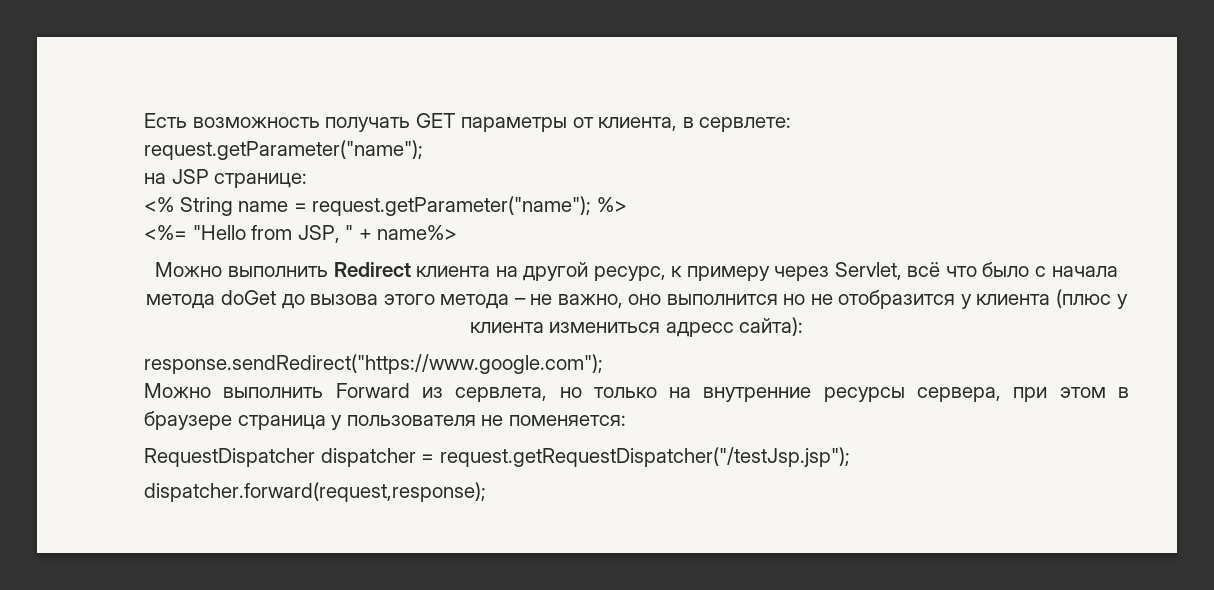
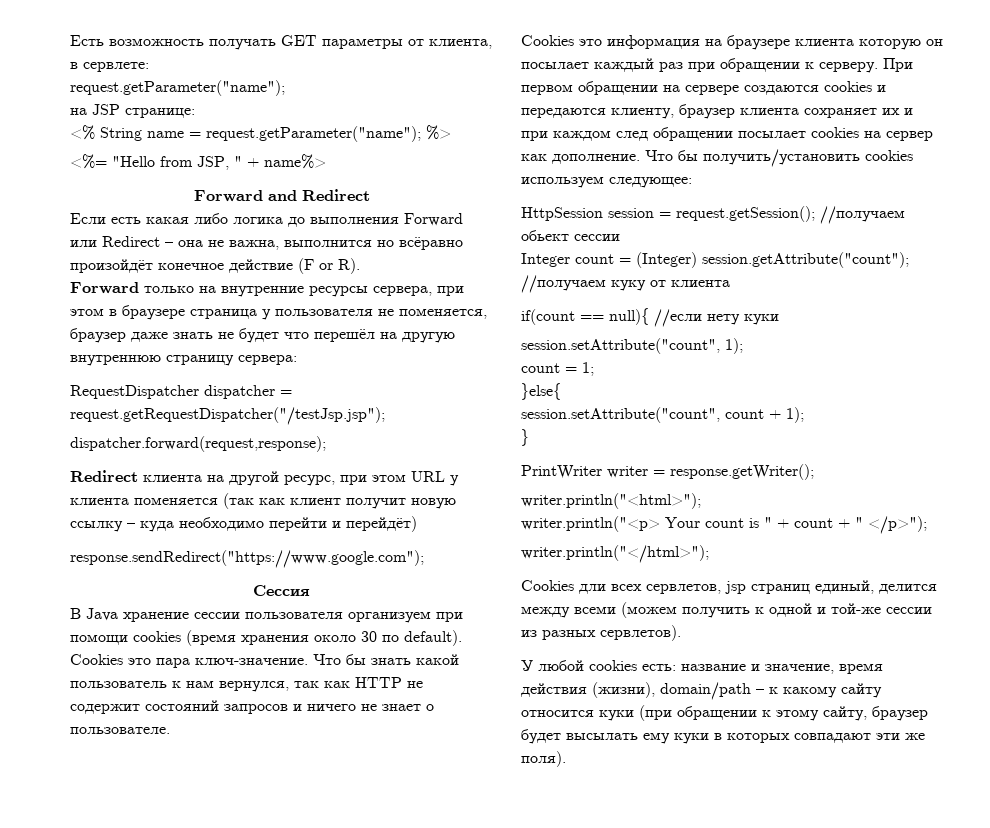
[155,262,1118,281] [146,289,1128,309] [469,317,804,337] [144,354,603,374] [144,383,582,402] Можно выполнить Redirect клиента на другой ресурс, к примеру через Servlet, всё что было с начала метода doGet до вызова этого метода – не важно, оно выполнится но не отобразится у клиента (плюс у клиента измениться адресс сайта): // response.sendRedirect("https://www.google.com"); // Можно выполнить Forward из сервлета, но -> [193,189,370,202] [70,213,463,227] [70,236,463,250] [70,258,360,274] [70,282,139,294] Forward and Redirect // Если есть какая либо логика до выполнения Forward или Redirect – она не важна, выполнится но всёравно произойдёт конечное действие (F or R). // Forward
[508,415,626,426] поменяется: -> [399,308,487,319] [70,328,455,343] [70,355,297,366] поменяется, браузер даже знать не будет что перешёл на другую внутреннюю cтраницу сервера:
(486, 492) none -> [70,470,459,486] [70,493,456,509] [70,516,417,532] [70,550,424,568] [253,585,310,596] [70,608,463,623] [70,630,462,646] [70,654,459,668] [70,677,423,692] [70,700,434,714] [70,727,170,734] [521,35,943,50] [521,58,913,73] [521,81,886,95] [521,104,913,119] [521,127,933,141] [521,149,913,167] [521,176,692,188] [521,206,905,224] [521,230,620,241] [521,252,909,268] [521,275,730,293] [521,308,779,327] [521,338,743,354] [521,362,594,376] [521,383,561,400] [521,407,804,423] [521,429,529,446] [521,464,814,480] [521,493,701,509] [521,516,927,534] [521,545,709,563] [521,580,937,594] [521,602,932,618] [521,625,681,641] [521,660,883,674] [521,682,882,700] [521,705,928,721] [521,729,925,744] [521,751,566,767] // Redirect клиента на другой ресурс, при этом URL у клиента поменяется (так как клиент получит новую ссылку – куда необходимо перейти и перейдёт) // response.sendRedirect("https://www.google.com"); // Сессия // В Java хранение сессии пользователя организуем при помощи cookies (время хранения около 30 по default). Cookies это пара ключ-значение. Что бы знать какой пользователь к нам вернулся, так как HTTP не содержит состояний запросов и ничего не знает о пользователе. // Cookies это информация на браузере клиента которую он посылает каждый раз при обращении к серверу. При первом обращении на сервере создаются cookies и передаются клиенту, браузер клиента сохраняет их и при каждом след обращении посылает cookies на сервер как дополнение. Что бы получить/установить cookies используем следующее: // HttpSession session = request.getSession(); //получаем обьект сессии // Integer count = (Integer) session.getAttribute("count"); //получаем куку от клиента // if(count == null){ //если нету куки // session.setAttribute("count", 1); // count = 1; // }else{ // session.setAttribute("count", count + 1); // } // PrintWriter writer = response.getWriter(); // writer.println("<html>"); // writer.println("<p> Your count is " + count + " </p>"); // writer.println("</html>"); // Cookies дли всех сервлетов, jsp страниц единый, делится между всеми (можем получить к одной и той-же сессии из разных сервлетов). // У любой cookies есть: название и значение, время действия (жизни), domain/path – к какому сайту относится куки (при обращении к этому сайту, браузер будет высылать ему куки в которых совпадают эти же поля).

